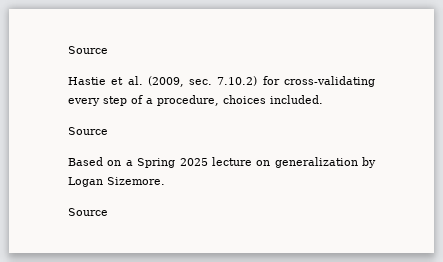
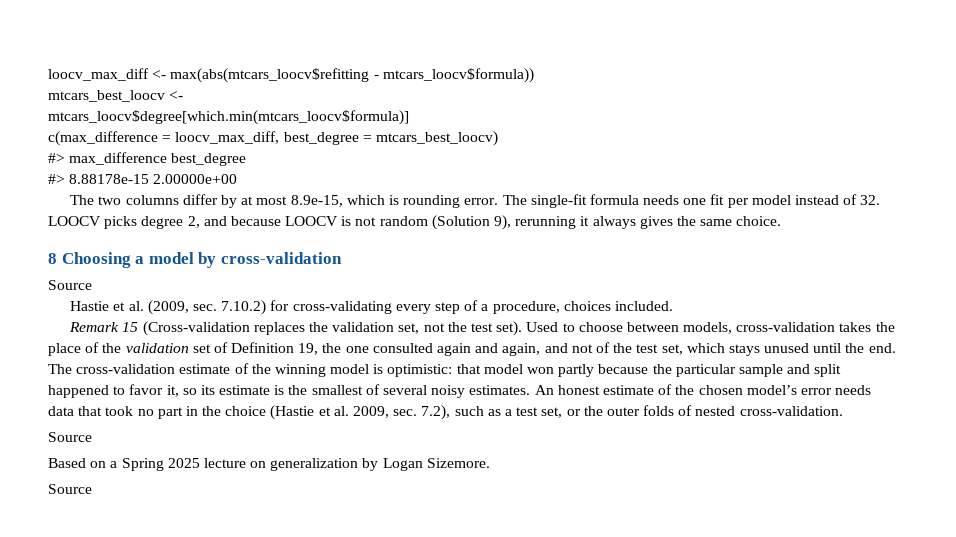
(68, 50) none -> [48,68,534,83] [48,90,184,102] [48,110,409,125] [48,131,498,146] [48,152,247,166] [48,174,238,184] [70,194,881,208] [48,215,782,230] [48,252,342,268] loocv_max_diff <- max(abs(mtcars_loocv$refitting - mtcars_loocv$formula)) // mtcars_best_loocv <- // mtcars_loocv$degree[which.min(mtcars_loocv$formula)] // c(max_difference = loocv_max_diff, best_degree = mtcars_best_loocv) // #> max_difference best_degree // #> 8.88178e-15 2.00000e+00 // The two columns differ by at most 8.9e-15, which is rounding error. The single-fit formula needs one fit per model instead of 32. LOOCV picks degree 2, and because LOOCV is not random (Solution 9), rerunning it always gives the same choice. // 8 Choosing a model by cross-validation //
(323, 99) none -> [69,321,895,336] [48,342,896,356] [48,363,842,377] [48,384,872,398] [48,405,843,420] // Remark 15 (Cross-validation replaces the validation set, not the test set). Used to choose between models, cross-validation takes the place of the validation set of Definition 19, the one consulted again and again, and not of the test set, which stays unused until the end. The cross-validation estimate of the winning model is optimistic: that model won partly because the particular sample and split happened to favor it, so its estimate is the smallest of several noisy estimates. An honest estimate of the chosen model’s error needs data that took no part in the choice (Hastie et al. 2009, sec. 7.2), such as a test set, or the outer folds of nested cross-validation.

